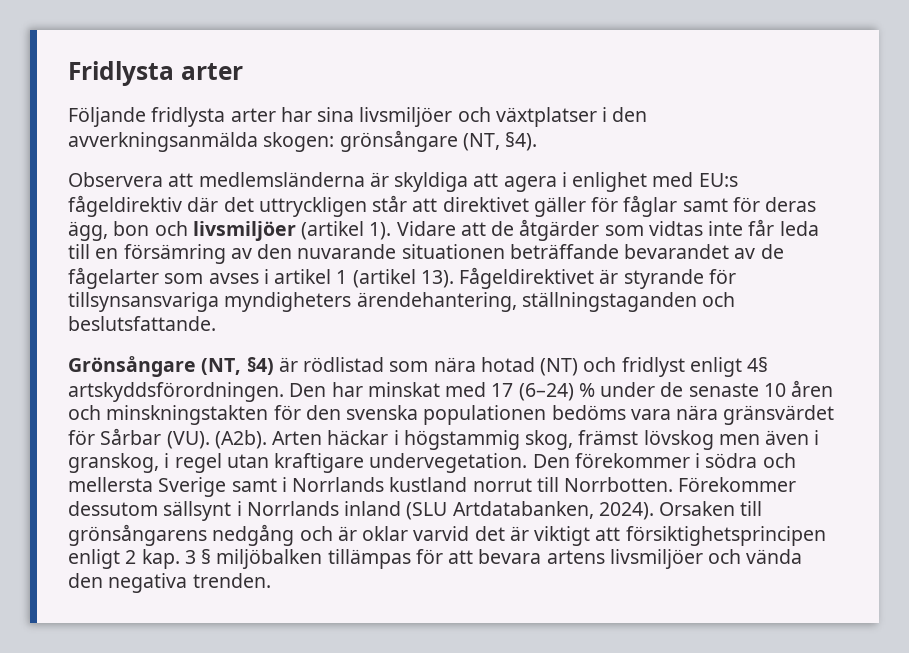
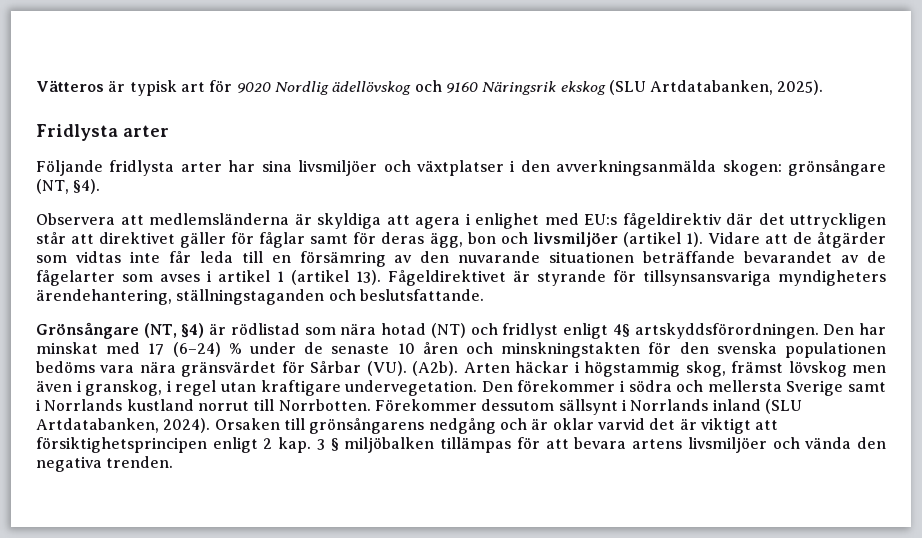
(68, 73) none -> [36,80,824,96] Vätteros är typisk art för 9020 Nordlig ädellövskog och 9160 Näringsrik ekskog (SLU Artdatabanken, 2025). //

